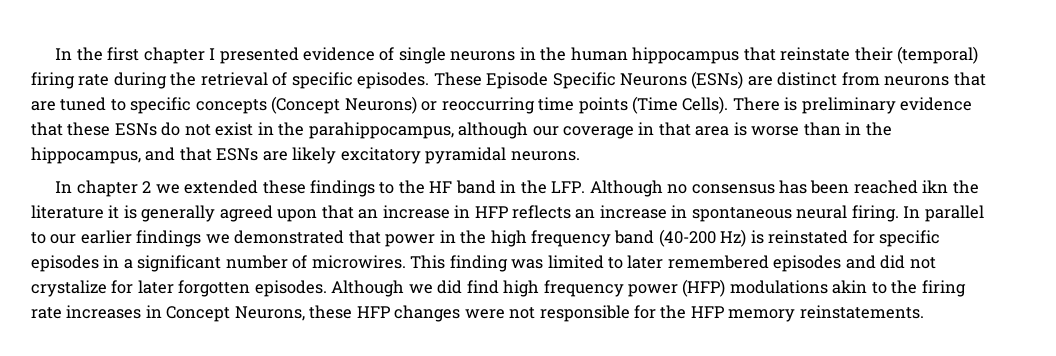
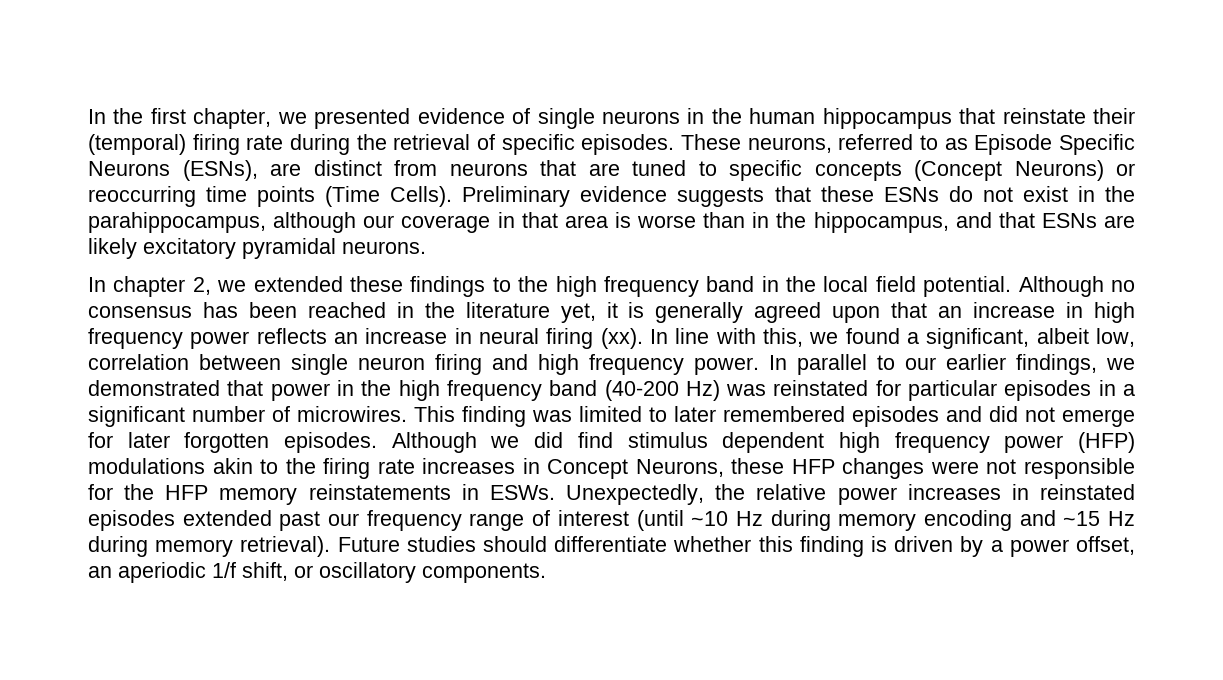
[143,47,216,64] chapter I -> [193,108,307,129] chapter, we
(482, 79) none -> [747,134,968,153] neurons, referred to as
[691,71,744,89] (ESNs) -> [182,160,258,181] (ESNs),
[732,97,973,114] There is preliminary evidence -> [462,186,765,207] Preliminary evidence suggests
[142,181,152,193] 2 -> [192,277,211,295] 2,
[429,181,453,193] HF -> [555,276,699,297] high frequency
[551,181,586,193] LFP. -> [823,276,1012,297] local field potential.
[922,180,949,193] ikn -> [396,302,414,318] in
(104, 212) none -> [560,303,596,323] yet,
[474,206,508,218] HFP -> [1094,302,1136,323] [88,328,250,349] high frequency power
[691,205,899,222] spontaneous neural firing. -> [478,328,1136,349] [88,354,759,375] neural firing (xx). In line with this, we found a significant, albeit low, correlation between single neuron firing and high frequency power.
[136,230,202,247] findings -> [1016,354,1097,375] findings,
[750,230,764,244] is -> [726,384,767,396] was
[879,230,941,247] specific -> [908,380,998,401] particular
[31,280,107,297] crystalize -> [1062,409,1135,427] emerge
(499, 287) none -> [627,432,825,453] stimulus dependent
[799,305,924,319] reinstatements. -> [308,484,1136,505] [88,510,1135,531] [88,536,1136,557] [88,562,546,583] reinstatements in ESWs. Unexpectedly, the relative power increases in reinstated episodes extended past our frequency range of interest (until ~10 Hz during memory encoding and ~15 Hz during memory retrieval). Future studies should differentiate whether this finding is driven by a power offset, an aperiodic 1/f shift, or oscillatory components.

